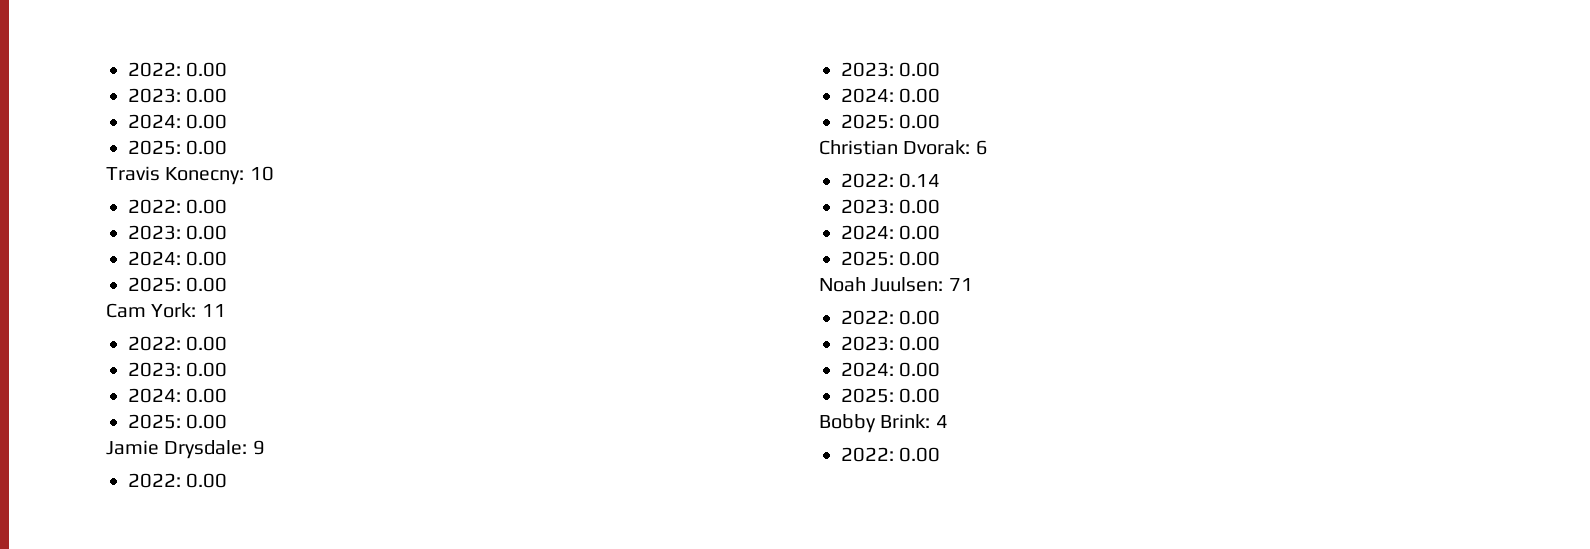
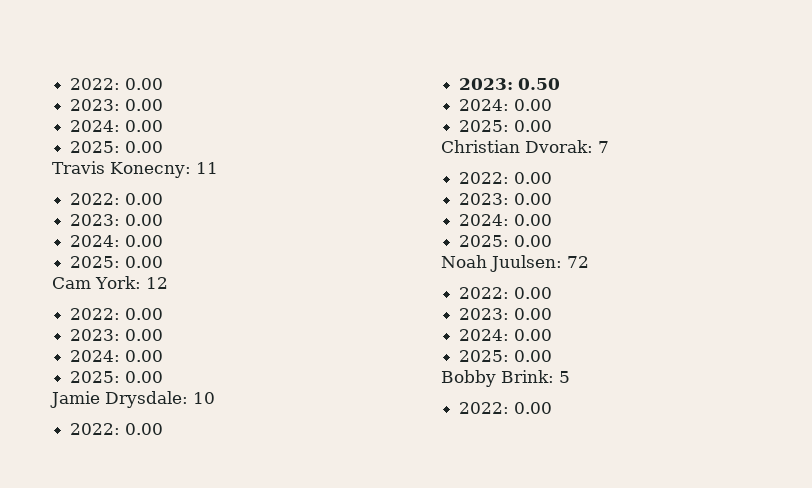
[249,166,274,181] 10 -> [196,162,218,174] 11
[201,304,226,317] 11 -> [145,277,168,289] 12
[252,440,265,455] [128,473,228,488] [841,62,941,77] [841,88,941,103] [841,114,941,129] [819,140,988,155] [841,173,941,188] [841,199,941,214] [841,225,941,240] [841,251,941,266] 9 // 2022: 0.00 // 2023: 0.00 // 2024: 0.00 // 2025: 0.00 // Christian Dvorak: 6 // 2022: 0.14 // 2023: 0.00 // 2024: 0.00 // 2025: 0.00 -> [193,392,215,404] [70,423,164,435] [459,78,561,90] [459,99,553,111] [459,120,553,132] [441,140,609,153] [459,172,553,184] [459,193,553,205] [459,214,553,226] [459,235,553,247] 10 // 2022: 0.00 // 2023: 0.50 // 2024: 0.00 // 2025: 0.00 // Christian Dvorak: 7 // 2022: 0.00 // 2023: 0.00 // 2024: 0.00 // 2025: 0.00
[948,278,973,291] 71 -> [567,256,589,268] 72
[935,415,948,428] 4 -> [559,371,570,383] 5

